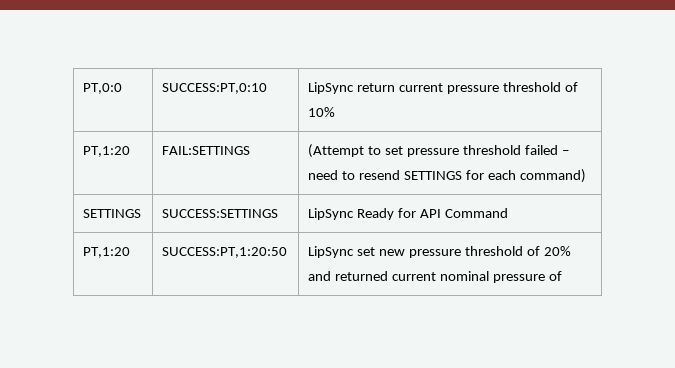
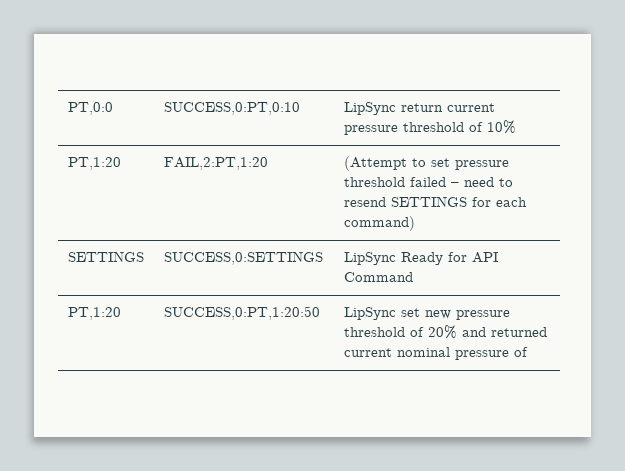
[162,83,268,94] SUCCESS:PT,0:10 -> [163,102,300,115] SUCCESS,0:PT,0:10
[162,146,251,155] FAIL:SETTINGS -> [163,157,268,170] FAIL,2:PT,1:20
[162,209,279,218] SUCCESS:SETTINGS -> [163,251,323,265] SUCCESS,0:SETTINGS
[162,247,288,258] SUCCESS:PT,1:20:50 -> [163,306,320,320] SUCCESS,0:PT,1:20:50

